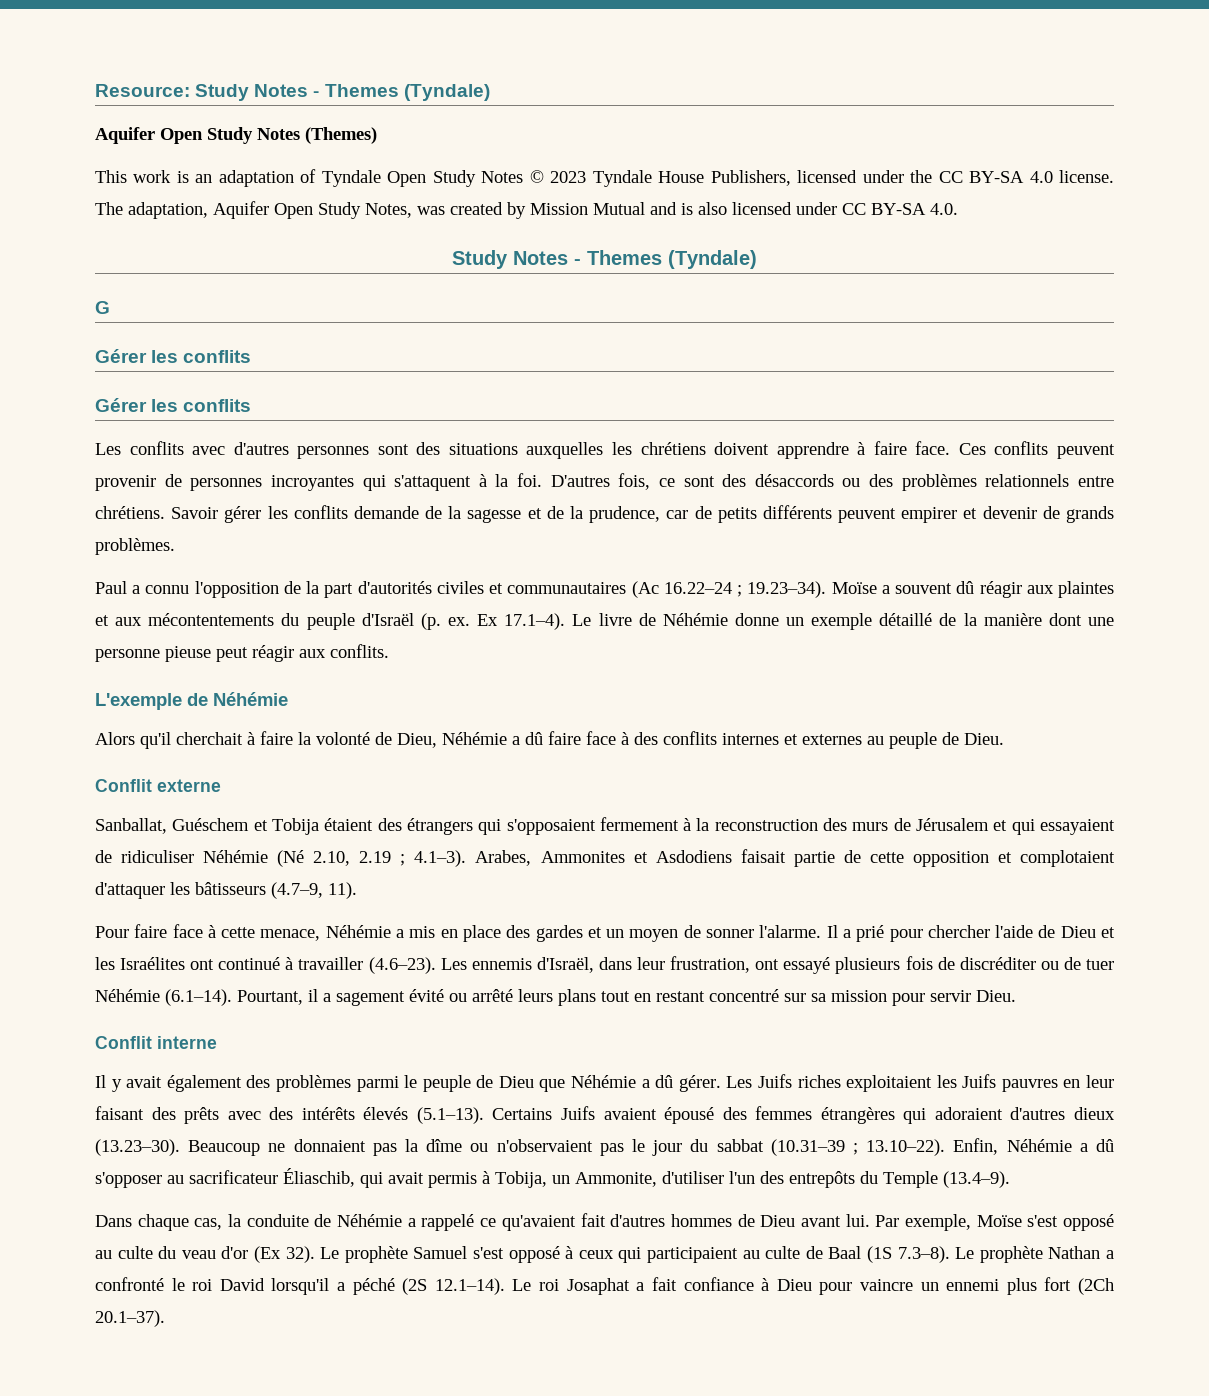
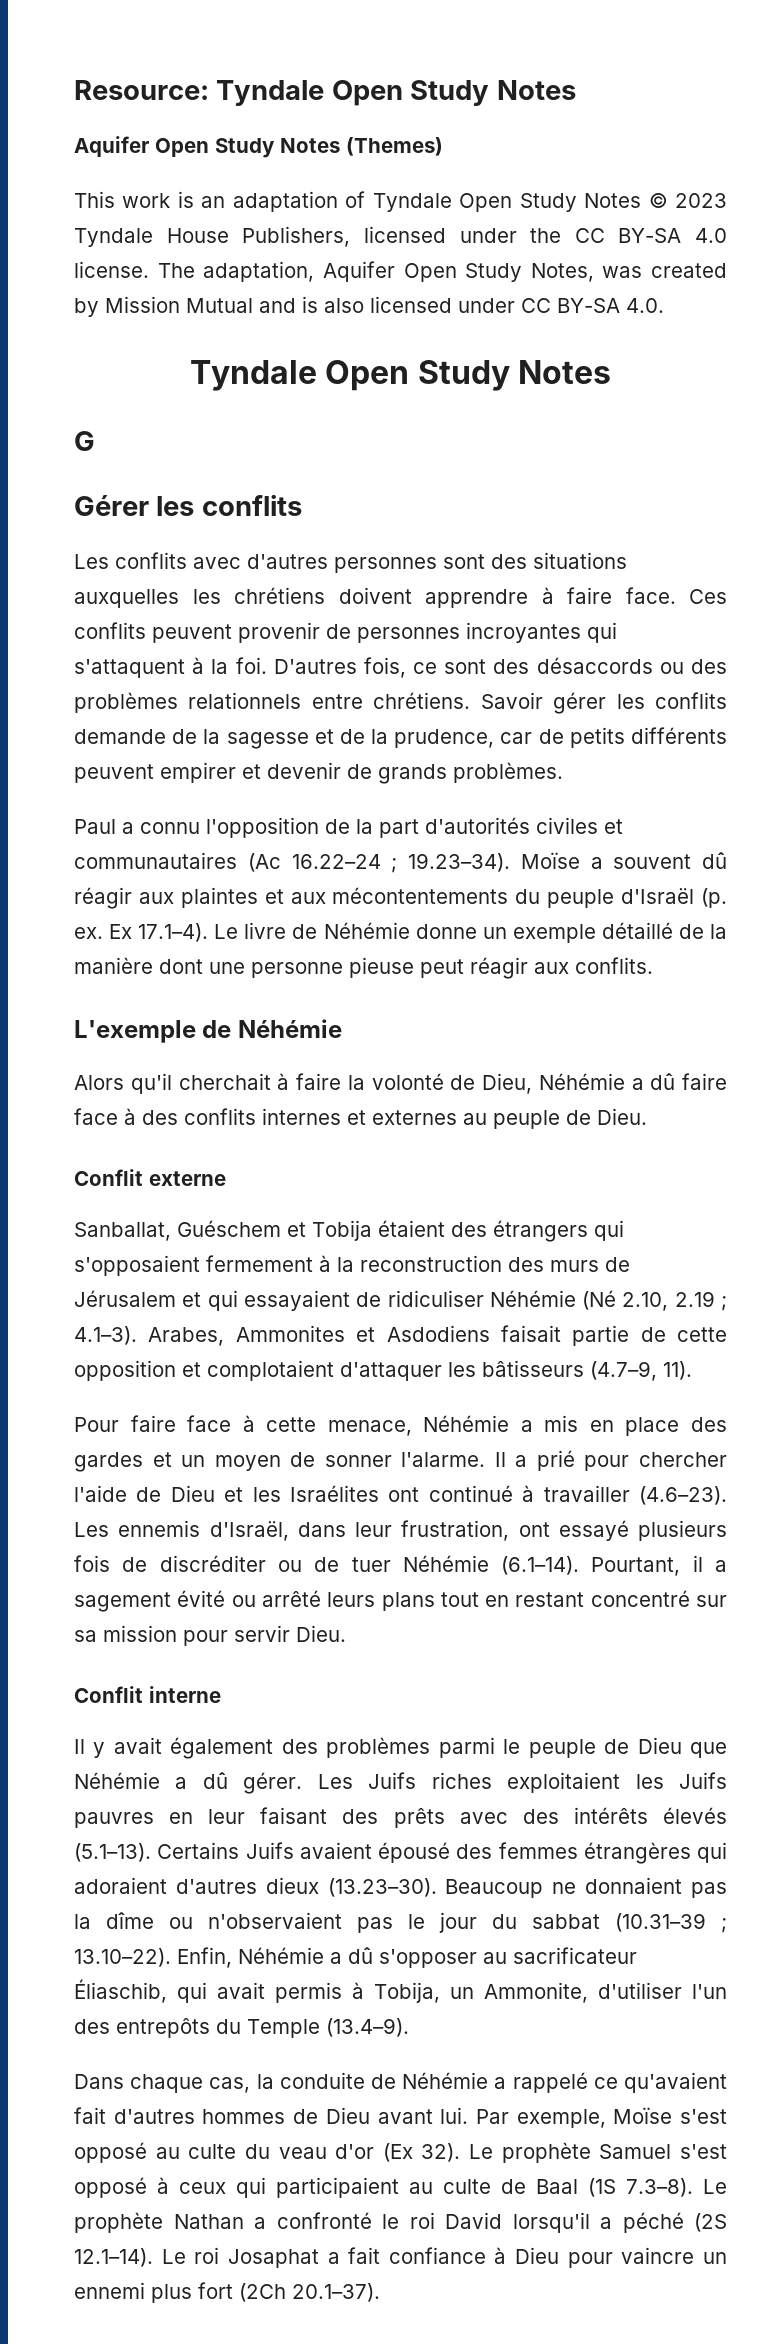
[195,84,490,101] Study Notes - Themes (Tyndale) -> [216,80,576,106] Tyndale Open Study Notes
[452,250,757,269] Study Notes - Themes (Tyndale) -> [189,360,612,391] Tyndale Open Study Notes
[95,398,252,412] // Gérer les conflits -> (302, 505) none

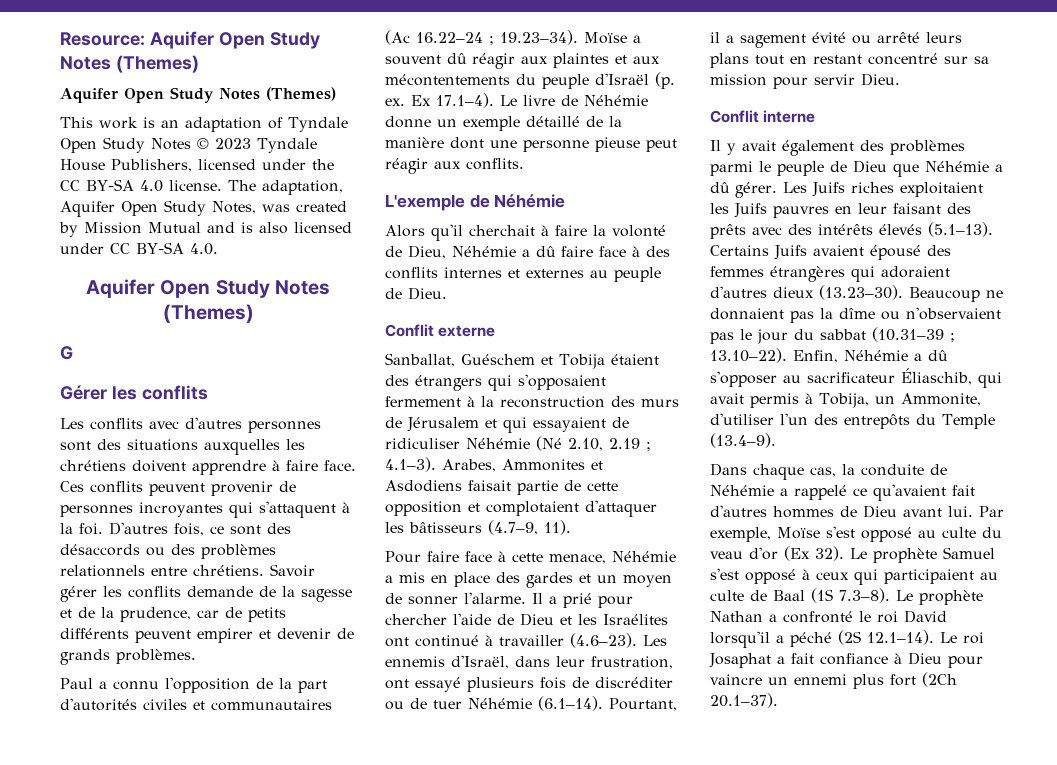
[216,80,576,106] Tyndale Open Study Notes -> [149,31,320,49] [60,55,199,73] Aquifer Open Study Notes (Themes)
[189,360,612,391] Tyndale Open Study Notes -> [86,279,330,298] [162,304,254,323] Aquifer Open Study Notes (Themes)

